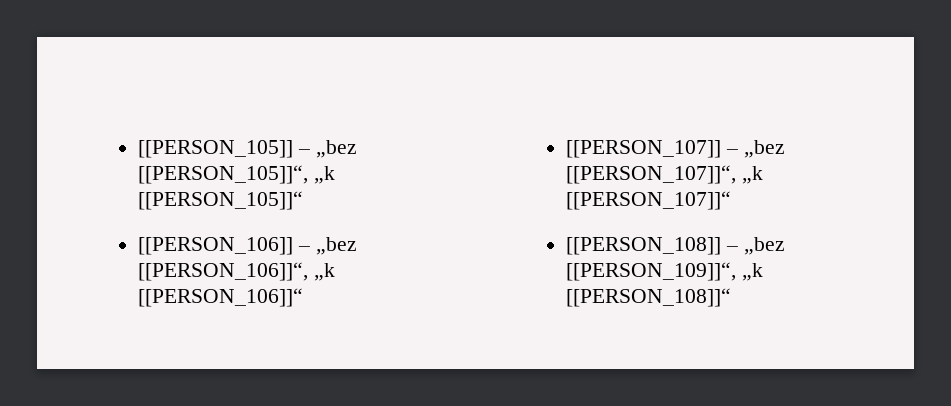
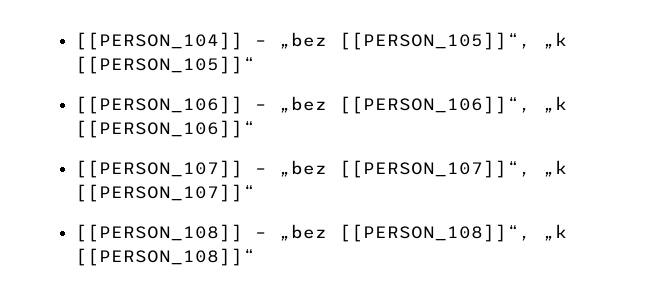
[138,140,294,158] [[PERSON_105]] -> [74,32,243,50] [[PERSON_104]]
[566,262,737,281] [[PERSON_109]]“, -> [338,224,531,242] [[PERSON_108]]“,

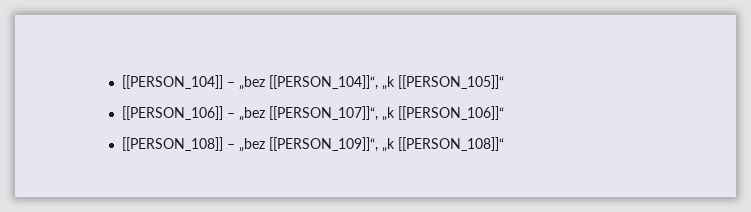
[338,32,531,50] [[PERSON_105]]“, -> [268,75,378,90] [[PERSON_104]]“,
[338,96,531,114] [[PERSON_106]]“, -> [268,106,378,121] [[PERSON_107]]“,
[74,160,567,178] [74,184,255,202] // [[PERSON_107]] – „bez [[PERSON_107]]“, „k [[PERSON_107]]“ -> (504, 113) none
[338,224,531,242] [[PERSON_108]]“, -> [268,137,378,152] [[PERSON_109]]“,

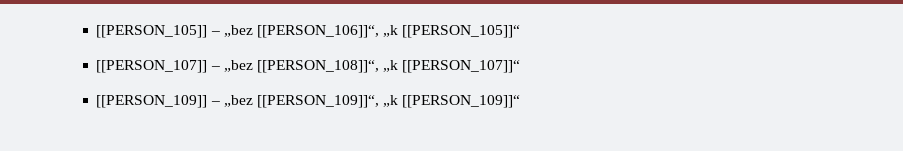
[121,75,378,90] [[PERSON_104]] – „bez [[PERSON_104]]“, -> [96,25,380,38] [[PERSON_105]] – „bez [[PERSON_106]]“,
[121,106,504,121] [121,137,223,151] [[PERSON_106]] – „bez [[PERSON_107]]“, „k [[PERSON_106]]“ // [[PERSON_108]] -> [96,60,521,73] [96,95,208,108] [[PERSON_107]] – „bez [[PERSON_108]]“, „k [[PERSON_107]]“ // [[PERSON_109]]
[397,137,504,151] [[PERSON_108]]“ -> [402,95,521,108] [[PERSON_109]]“

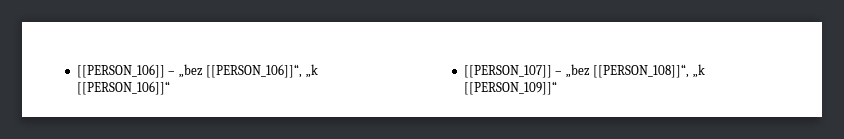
[96,25,208,38] [[PERSON_105]] -> [76,64,165,78] [[PERSON_106]]
[402,25,521,38] [[PERSON_105]]“ -> [76,81,170,95] [[PERSON_106]]“
[402,60,521,73] [96,95,399,108] [[PERSON_107]]“ // [[PERSON_109]] – „bez [[PERSON_109]]“, „k -> (705, 71) none

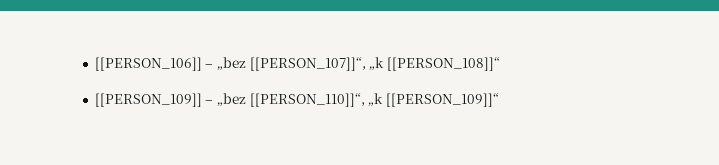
[206,64,318,78] [76,81,170,95] [463,64,690,78] [[PERSON_106]]“, „k [[PERSON_106]]“ // [[PERSON_107]] – „bez [[PERSON_108]]“, -> [249,57,501,71] [94,93,365,107] [[PERSON_107]]“, „k [[PERSON_108]]“ // [[PERSON_109]] – „bez [[PERSON_110]]“,

